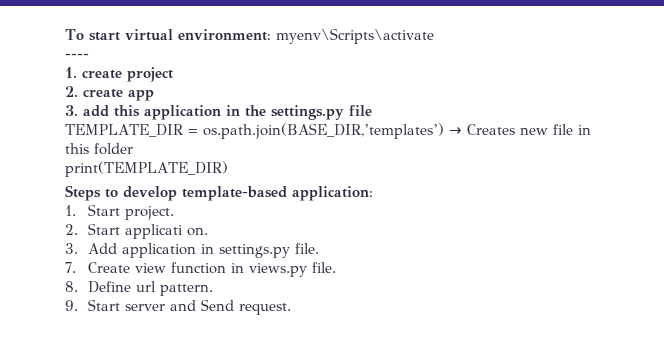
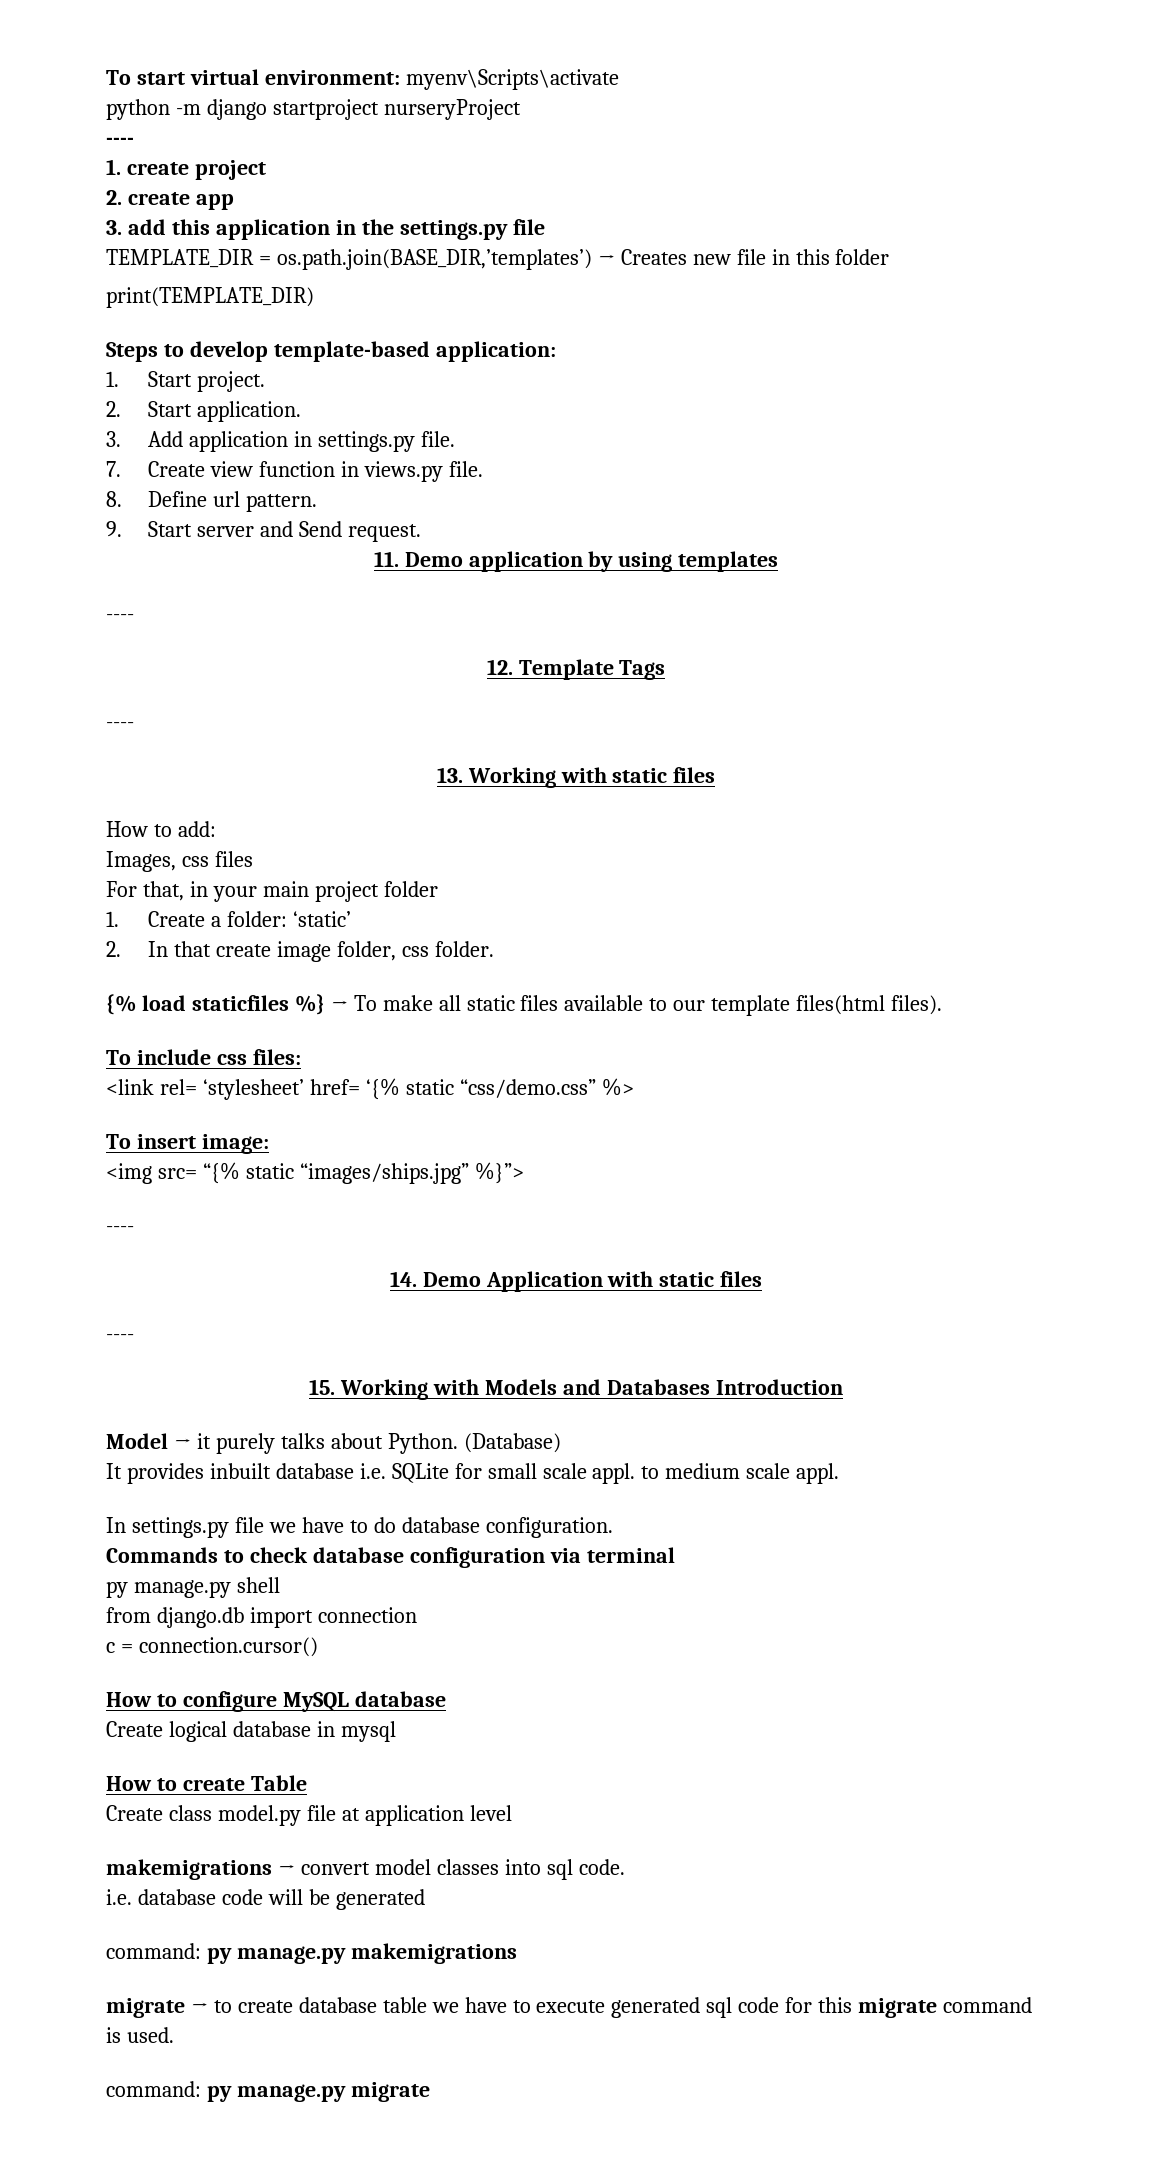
(434, 36) none -> [106,99,521,120] // python -m django startproject nurseryProject
[125,224,209,239] applicati on. -> [197,401,302,422] application.
(292, 309) none -> [373,551,779,572] [106,614,134,621] [486,659,666,680] [106,722,134,729] [436,767,716,788] [106,821,216,837] [106,851,253,872] [106,881,438,902] [106,911,352,927] [106,941,495,962] [106,994,943,1016] [106,1049,301,1065] [106,1078,634,1100] [106,1134,269,1154] [106,1162,524,1184] [106,1226,134,1233] [389,1271,763,1292] [106,1334,134,1341] [309,1379,843,1400] [106,1433,561,1454] [106,1463,840,1484] [106,1517,613,1538] [106,1547,675,1568] [106,1577,280,1598] [106,1607,417,1628] [106,1637,318,1657] [106,1691,446,1712] [106,1721,396,1742] [106,1775,307,1791] [106,1805,512,1826] [106,1859,625,1880] [106,1889,425,1910] [106,1943,517,1964] [106,1997,1033,2018] [106,2027,174,2043] [106,2081,430,2102] // 11. Demo application by using templates // ---- // 12. Template Tags // ---- // 13. Working with static files // How to add: // Images, css files // For that, in your main project folder // 1. Create a folder: ‘static’ // 2. In that create image folder, css folder. // {% load staticfiles %} → To make all static files available to our template files(html files). // To include css files: // <link rel= ‘stylesheet’ href= ‘{% static “css/demo.css” %> // To insert image: // <img src= “{% static “images/ships.jpg” %}”> // ---- // 14. Demo Application with static files // ---- // 15. Working with Models and Databases Introduction // Model → it purely talks about Python. (Database) // It provides inbuilt database i.e. SQLite for small scale appl. to medium scale appl. // In settings.py file we have to do database configuration. // Commands to check database configuration via terminal // py manage.py shell // from django.db import connection // c = connection.cursor() // How to configure MySQL database // Create logical database in mysql // How to create Table // Create class model.py file at application level // makemigrations → convert model classes into sql code. // i.e. database code will be generated // command: py manage.py makemigrations // migrate → to create database table we have to execute generated sql code for this migrate command is used. // command: py manage.py migrate

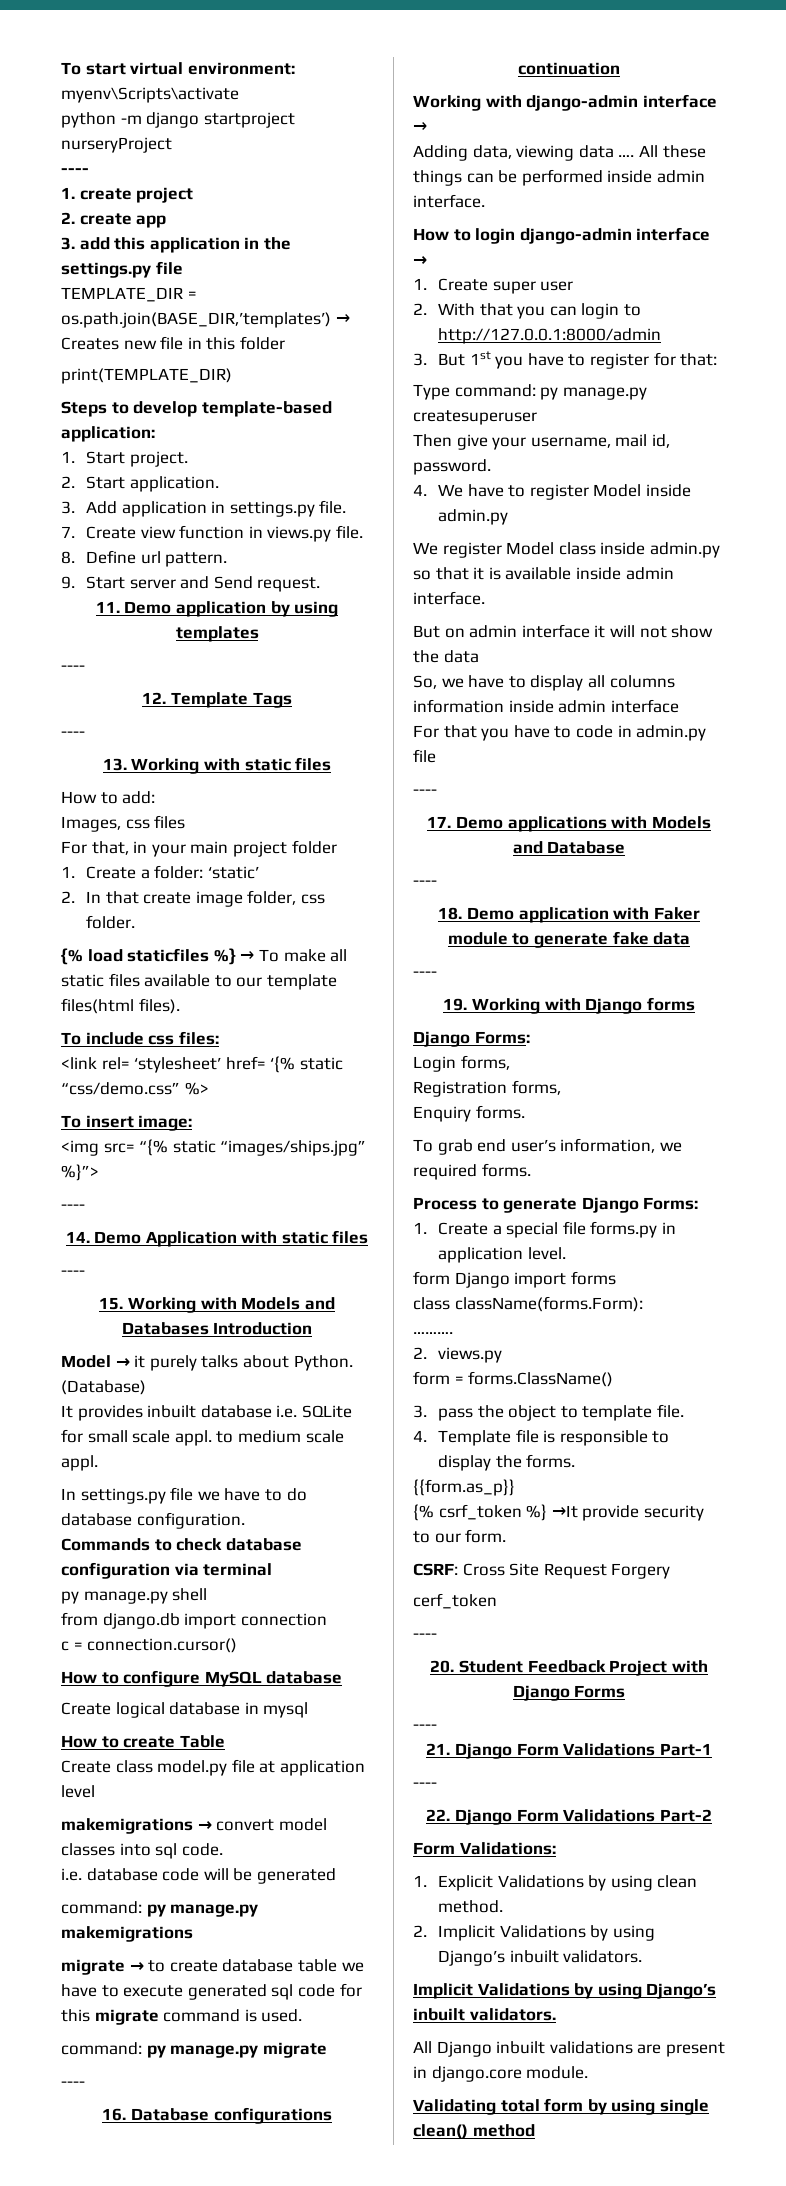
(430, 2092) none -> [61,2081,85,2087] [102,2107,332,2124] [518,62,620,75] [413,94,717,111] [413,122,427,132] [413,145,706,161] [413,169,705,186] [413,194,485,208] [413,227,711,244] [413,256,427,265] [413,278,574,294] [413,303,642,319] [438,328,662,344] [413,351,718,369] [413,384,647,400] [413,410,537,425] [413,434,670,450] [413,459,491,475] [413,484,692,500] [438,509,509,525] [413,542,720,558] [413,567,674,580] [413,591,485,605] [413,624,714,638] [413,650,479,663] [413,675,675,691] [413,699,679,713] [413,725,707,741] [413,749,436,763] [413,789,437,795] [427,816,711,832] [512,841,626,854] [413,880,437,886] [438,907,700,923] [447,931,691,948] [413,971,437,977] [443,997,695,1014] [413,1031,530,1047] [413,1055,510,1072] [413,1080,561,1097] [413,1105,525,1122] [413,1138,682,1155] [413,1163,531,1180] [413,1197,699,1213] [413,1221,677,1238] [438,1247,566,1263] [413,1271,616,1288] [413,1296,643,1312] [413,1332,453,1334] [413,1347,503,1363] [413,1371,614,1387] [413,1404,685,1421] [413,1429,670,1446] [438,1454,576,1471] [413,1479,515,1496] [413,1504,704,1521] [413,1529,507,1543] [413,1563,671,1579] [413,1593,497,1609] [413,1633,437,1639] [430,1660,708,1676] [512,1685,626,1701] [413,1724,437,1730] [426,1743,712,1759] [413,1782,437,1788] [426,1809,712,1825] [413,1842,556,1855] [413,1875,698,1891] [438,1900,504,1913] [413,1925,655,1941] [438,1950,643,1966] [413,1983,717,1999] [413,2008,556,2021] [413,2041,725,2057] [413,2066,589,2082] [413,2098,709,2115] [413,2124,535,2139] // ---- // 16. Database configurations continuation // Working with django-admin interface → // Adding data, viewing data …. All these things can be performed inside admin interface. // How to login django-admin interface → // 1. Create super user // 2. With that you can login to http://127.0.0.1:8000/admin // 3. But 1st you have to register for that: // Type command: py manage.py createsuperuser // Then give your username, mail id, password. // 4. We have to register Model inside admin.py // We register Model class inside admin.py so that it is available inside admin interface. // But on admin interface it will not show the data // So, we have to display all columns information inside admin interface // For that you have to code in admin.py file // ---- // 17. Demo applications with Models and Database // ---- // 18. Demo application with Faker module to generate fake data // ---- // 19. Working with Django forms // Django Forms: // Login forms, // Registration forms, // Enquiry forms. // To grab end user’s information, we required forms. // Process to generate Django Forms: // 1. Create a special file forms.py in application level. // form Django import forms // class className(forms.Form): // ………. // 2. views.py // form = forms.ClassName() // 3. pass the object to template file. // 4. Template file is responsible to display the forms. // {{form.as_p}} // {% csrf_token %} →It provide security to our form. // CSRF: Cross Site Request Forgery // cerf_token // ---- // 20. Student Feedback Project with Django Forms // ---- // 21. Django Form Validations Part-1 // ---- // 22. Django Form Validations Part-2 // Form Validations: // 1. Explicit Validations by using clean method. // 2. Implicit Validations by using Django’s inbuilt validators. // Implicit Validations by using Django’s inbuilt validators. // All Django inbuilt validations are present in django.core module. // Validating total form by using single clean() method

